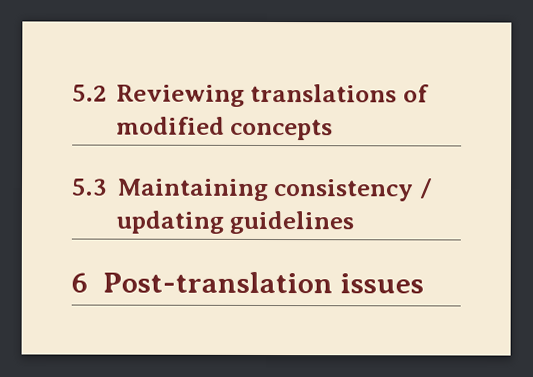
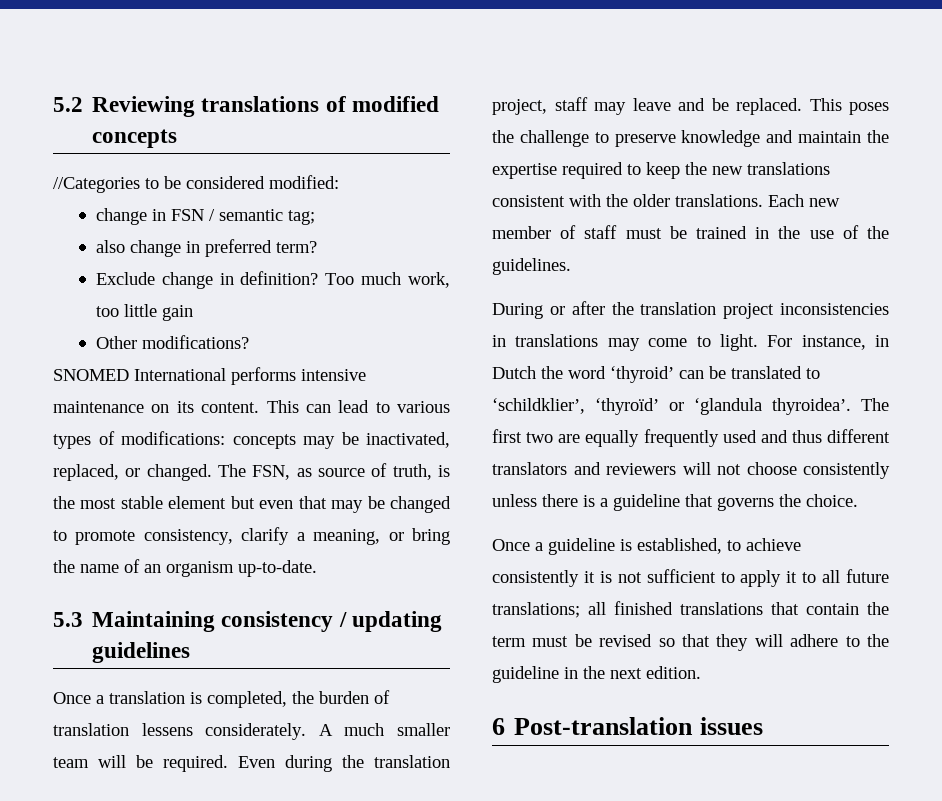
(334, 129) none -> [53,175,339,193] [95,208,315,225] [95,239,317,257] [95,271,451,289] [95,304,193,321] [95,335,249,349] [53,367,366,385] [53,400,450,413] [53,431,450,449] [53,463,450,481] [53,496,452,513] [53,527,450,545] [53,559,317,577] // //Categories to be considered modified: // change in FSN / semantic tag; // also change in preferred term? // Exclude change in definition? Too much work, too little gain // Other modifications? // SNOMED International performs intensive maintenance on its content. This can lead to various types of modifications: concepts may be inactivated, replaced, or changed. The FSN, as source of truth, is the most stable element but even that may be changed to promote consistency, clarify a meaning, or bring the name of an organism up-to-date.
(355, 222) none -> [53,690,390,708] [53,723,451,740] [53,755,450,772] [492,97,889,115] [492,130,889,147] [492,162,830,179] [492,194,840,207] [492,225,889,239] [492,258,571,275] [492,301,889,319] [492,334,889,351] [492,366,820,383] [492,398,889,415] [492,429,890,447] [492,462,890,479] [492,494,858,511] [492,538,801,555] [492,569,889,587] [492,601,889,618] [492,634,889,651] [492,666,701,683] // Once a translation is completed, the burden of translation lessens considerately. A much smaller team will be required. Even during the translation project, staff may leave and be replaced. This poses the challenge to preserve knowledge and maintain the expertise required to keep the new translations consistent with the older translations. Each new member of staff must be trained in the use of the guidelines. // During or after the translation project inconsistencies in translations may come to light. For instance, in Dutch the word ‘thyroid’ can be translated to ‘schildklier’, ‘thyroïd’ or ‘glandula thyroidea’. The first two are equally frequently used and thus different translators and reviewers will not choose consistently unless there is a guideline that governs the choice. // Once a guideline is established, to achieve consistently it is not sufficient to apply it to all future translations; all finished translations that contain the term must be revised so that they will adhere to the guideline in the next edition.

